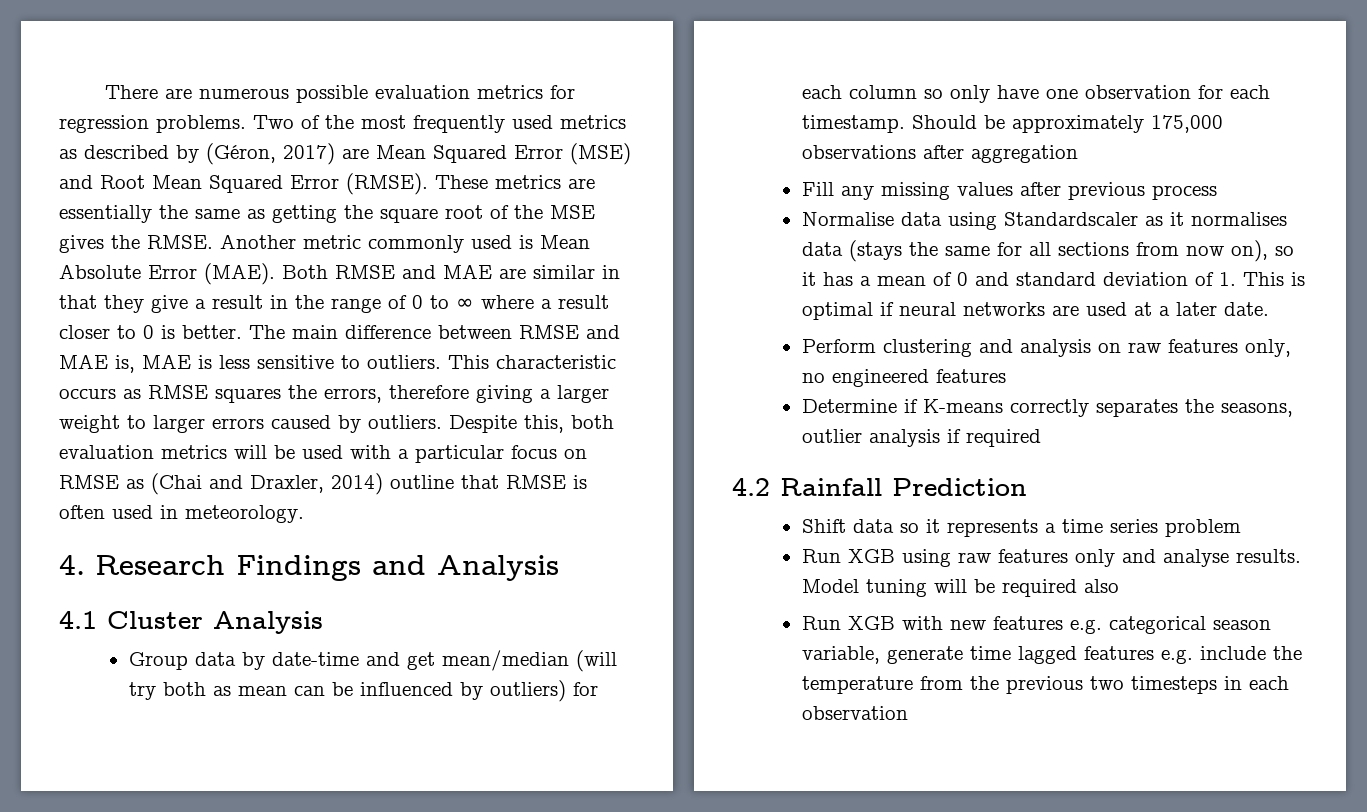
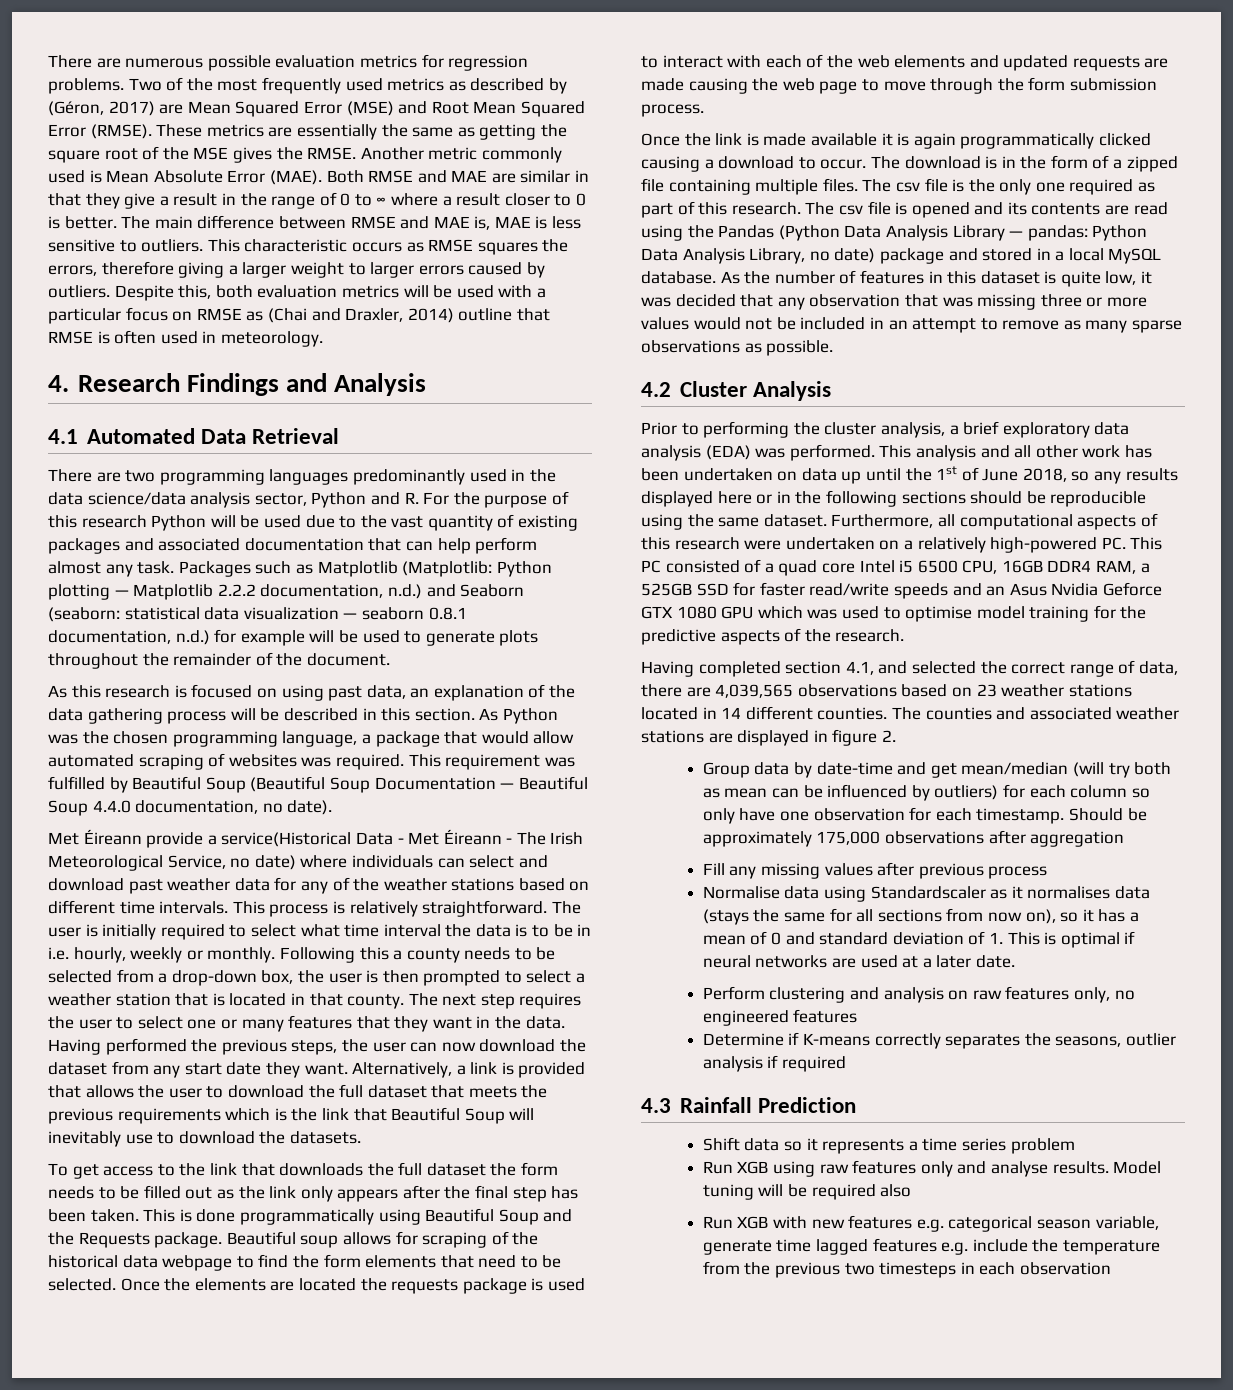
[107,611,324,634] Cluster Analysis -> [86,428,339,444] [48,469,556,485] [48,491,569,508] [48,514,579,531] [48,537,538,554] [48,561,552,577] [48,584,525,600] [48,607,467,622] [48,629,539,646] [48,652,390,669] [48,684,576,701] [48,708,558,724] [48,731,575,747] [48,753,575,770] [48,776,588,793] [48,800,333,816] [48,829,584,848] [48,855,548,871] [48,877,590,894] [48,900,581,917] [48,924,592,940] [48,947,556,963] [48,969,586,986] [48,993,582,1009] [48,1015,565,1032] [48,1038,586,1055] [48,1061,586,1078] [48,1084,548,1098] [48,1107,535,1124] [48,1131,361,1147] [48,1162,559,1179] [48,1185,579,1202] [48,1208,573,1225] [48,1231,539,1248] [48,1254,562,1271] [48,1278,585,1294] [641,54,1169,71] [641,77,1157,94] [641,104,704,117] [641,133,1151,149] [641,155,1178,172] [641,178,1156,195] [641,201,1168,218] [641,225,1148,241] [641,248,1162,264] [641,270,1153,287] [641,294,1147,310] [641,317,1183,333] [641,340,834,356] [641,381,831,401] [641,421,1130,438] [641,444,1152,461] [641,466,1178,484] [641,490,1147,507] [641,513,1158,530] [641,537,1163,553] [641,559,1150,576] [641,582,1162,599] [641,605,1147,622] [641,628,905,645] [641,660,1178,677] [641,684,1132,698] [641,706,1180,720] [641,729,896,746] Automated Data Retrieval // There are two programming languages predominantly used in the data science/data analysis sector, Python and R. For the purpose of this research Python will be used due to the vast quantity of existing packages and associated documentation that can help perform almost any task. Packages such as Matplotlib (Matplotlib: Python plotting — Matplotlib 2.2.2 documentation, n.d.) and Seaborn (seaborn: statistical data visualization — seaborn 0.8.1 documentation, n.d.) for example will be used to generate plots throughout the remainder of the document. // As this research is focused on using past data, an explanation of the data gathering process will be described in this section. As Python was the chosen programming language, a package that would allow automated scraping of websites was required. This requirement was fulfilled by Beautiful Soup (Beautiful Soup Documentation — Beautiful Soup 4.4.0 documentation, no date). // Met Éireann provide a service(Historical Data - Met Éireann - The Irish Meteorological Service, no date) where individuals can select and download past weather data for any of the weather stations based on different time intervals. This process is relatively straightforward. The user is initially required to select what time interval the data is to be in i.e. hourly, weekly or monthly. Following this a county needs to be selected from a drop-down box, the user is then prompted to select a weather station that is located in that county. The next step requires the user to select one or many features that they want in the data. Having performed the previous steps, the user can now download the dataset from any start date they want. Alternatively, a link is provided that allows the user to download the full dataset that meets the previous requirements which is the link that Beautiful Soup will inevitably use to download the datasets. // To get access to the link that downloads the full dataset the form needs to be filled out as the link only appears after the final step has been taken. This is done programmatically using Beautiful Soup and the Requests package. Beautiful soup allows for scraping of the historical data webpage to find the form elements that need to be selected. Once the elements are located the requests package is used to interact with each of the web elements and updated requests are made causing the web page to move through the form submission process. // Once the link is made available it is again programmatically clicked causing a download to occur. The download is in the form of a zipped file containing multiple files. The csv file is the only one required as part of this research. The csv file is opened and its contents are read using the Pandas (Python Data Analysis Library — pandas: Python Data Analysis Library, no date) package and stored in a local MySQL database. As the number of features in this dataset is quite low, it was decided that any observation that was missing three or more values would not be included in an attempt to remove as many sparse observations as possible. // 4.2 Cluster Analysis // Prior to performing the cluster analysis, a brief exploratory data analysis (EDA) was performed. This analysis and all other work has been undertaken on data up until the 1st of June 2018, so any results displayed here or in the following sections should be reproducible using the same dataset. Furthermore, all computational aspects of this research were undertaken on a relatively high-powered PC. This PC consisted of a quad core Intel i5 6500 CPU, 16GB DDR4 RAM, a 525GB SSD for faster read/write speeds and an Asus Nvidia Geforce GTX 1080 GPU which was used to optimise model training for the predictive aspects of the research. // Having completed section 4.1, and selected the correct range of data, there are 4,039,565 observations based on 23 weather stations located in 14 different counties. The counties and associated weather stations are displayed in figure 2.
[732,478,770,496] 4.2 -> [641,1098,671,1113] 4.3

